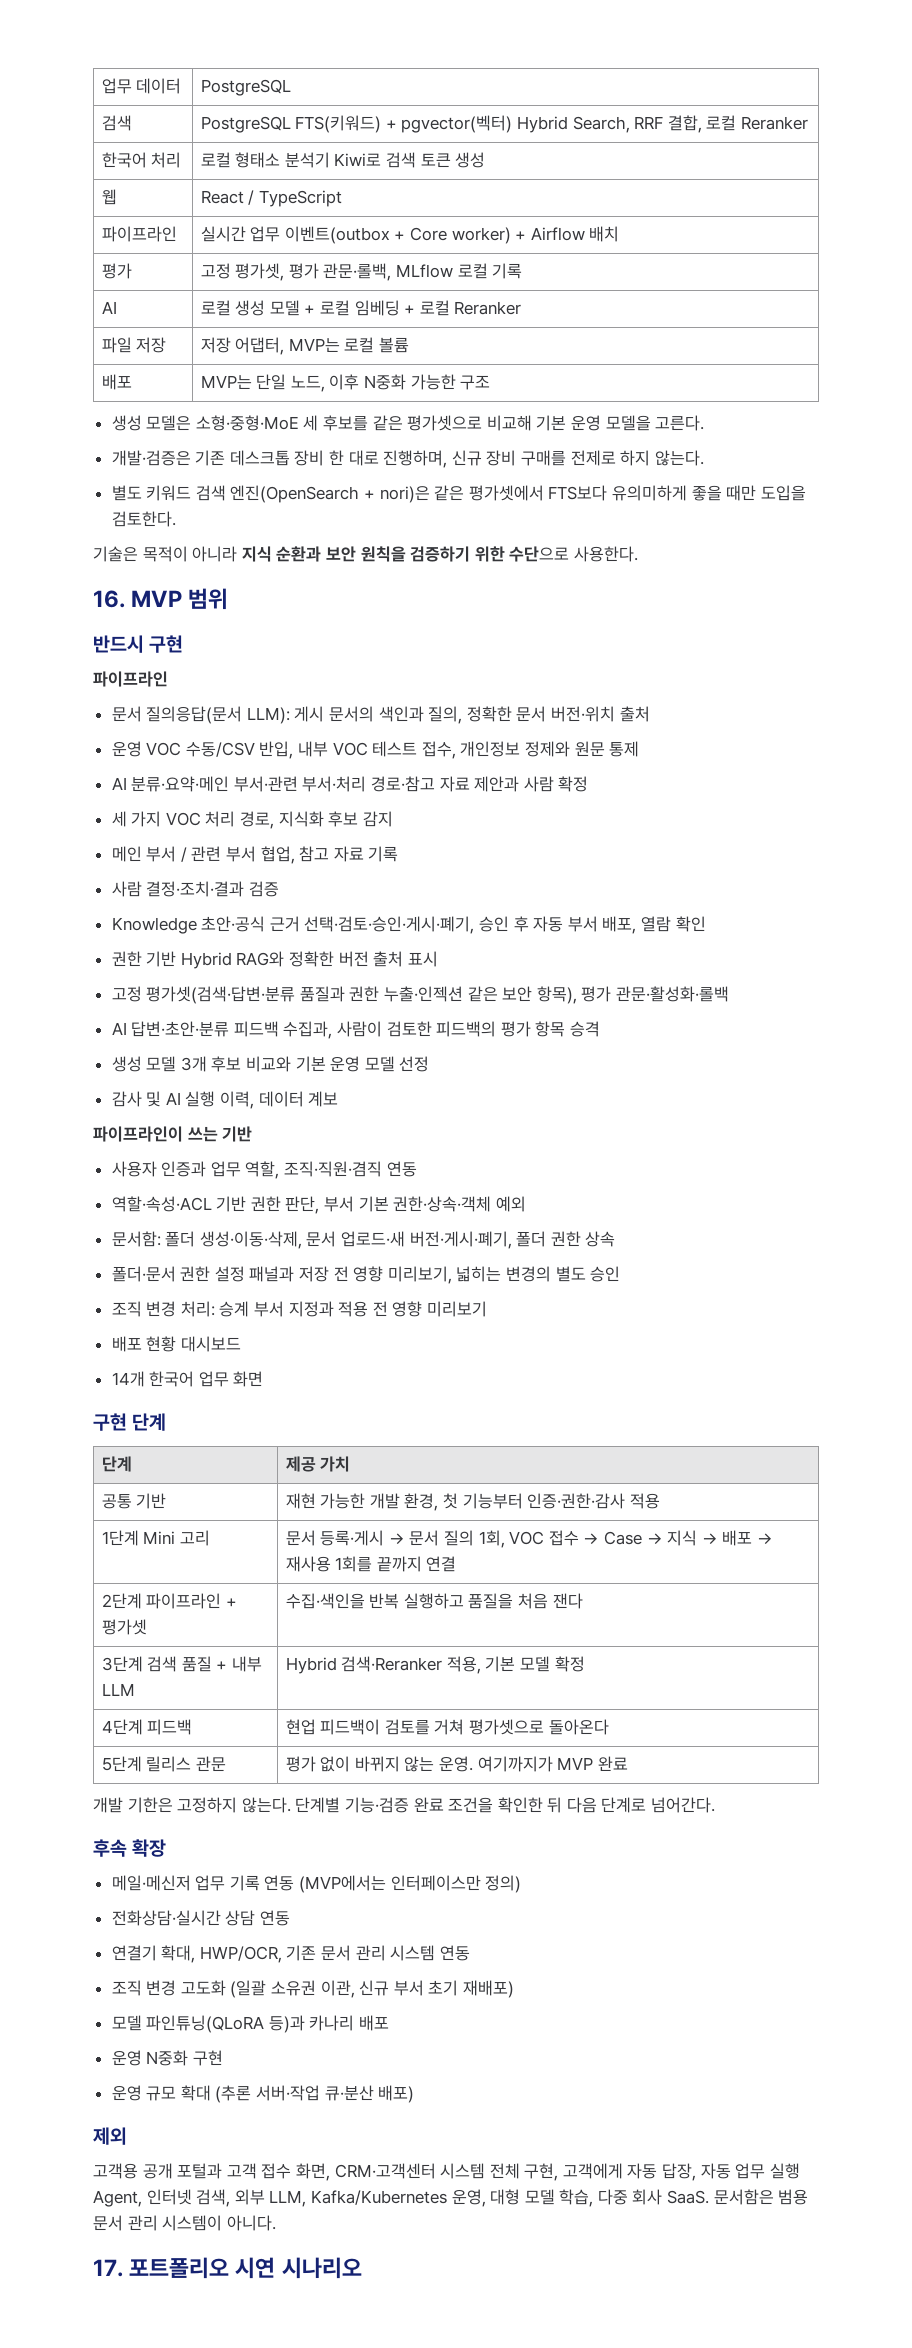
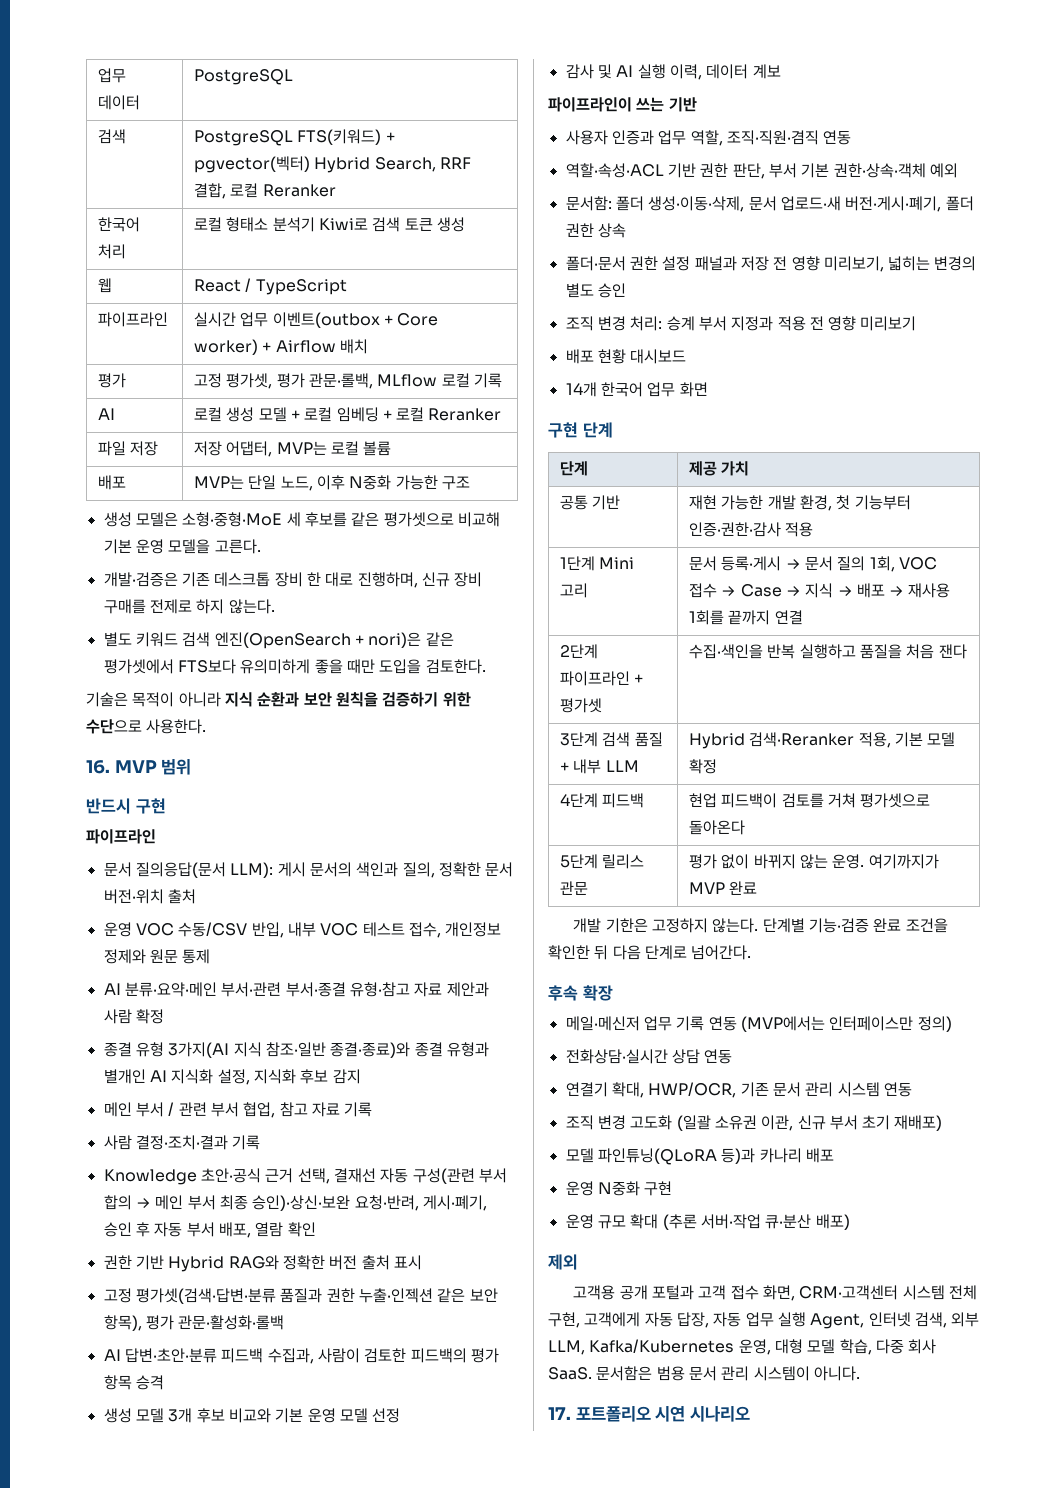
[302,776,436,792] 부서·처리 경로·참고 -> [285,982,410,997] 부서·종결 유형·참고
[111,811,275,829] 세 가지 VOC 처리 경로, -> [103,1042,489,1058] [103,1069,250,1085] 종결 유형 3가지(AI 지식 참조·일반 종결·종료)와 종결 유형과 별개인 AI 지식화 설정,
[248,881,279,897] 검증 -> [232,1135,261,1150] 기록
[304,916,475,934] 선택·검토·승인·게시·폐기, -> [297,1168,507,1184] [103,1195,487,1211] 선택, 결재선 자동 구성(관련 부서 합의 → 메인 부서 최종 승인)·상신·보완 요청·반려, 게시·폐기,

